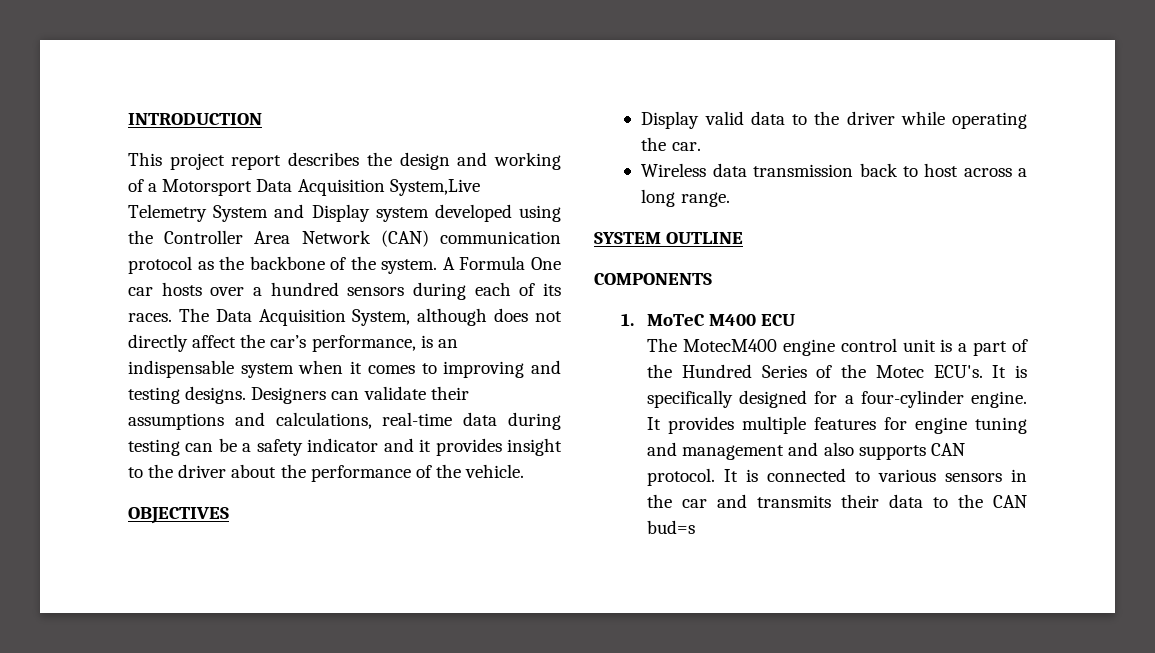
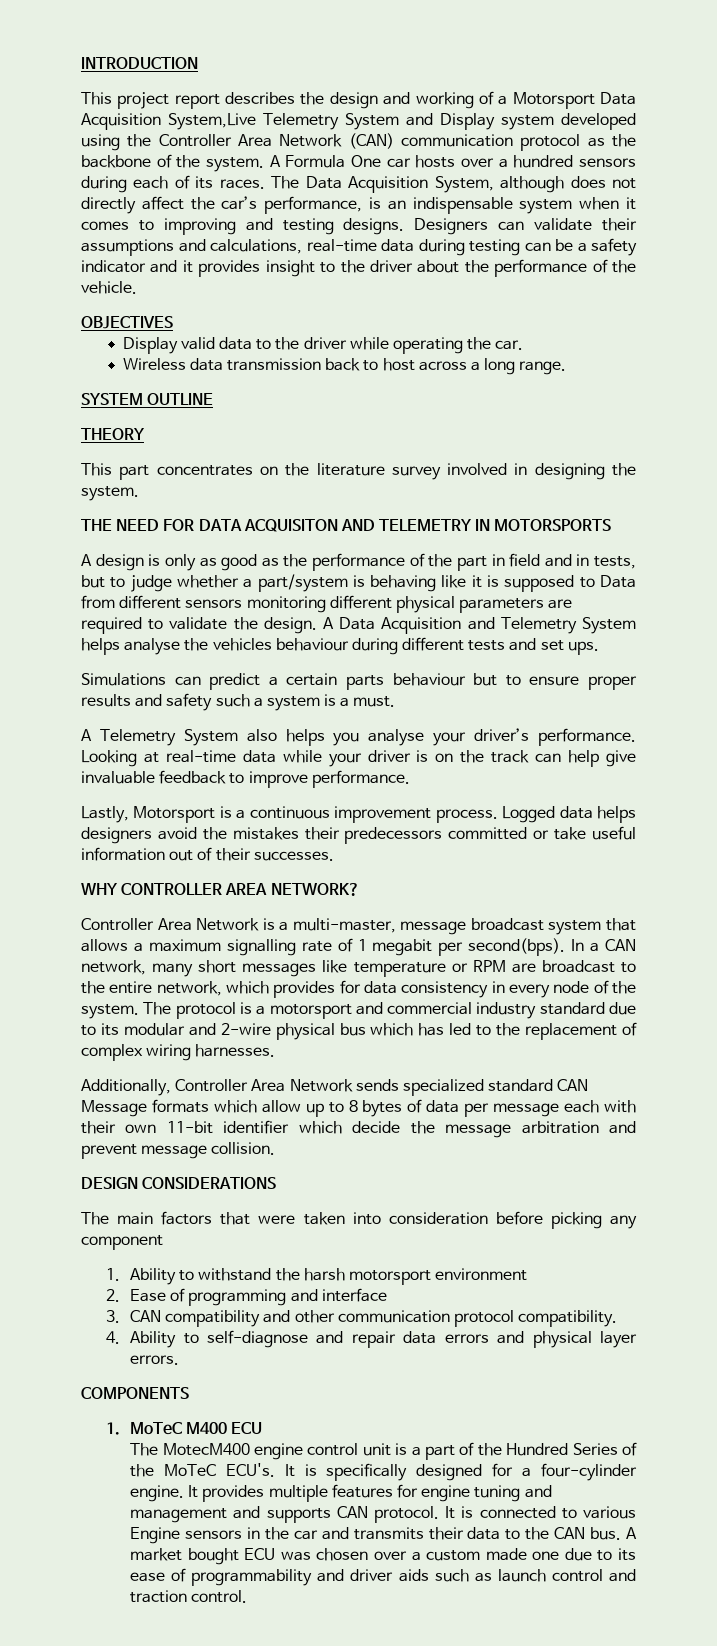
(744, 238) none -> [81,428,145,440] [81,463,636,480] [81,486,139,501] [81,519,612,532] [81,553,636,571] [81,574,637,592] [81,595,573,613] [81,617,636,634] [81,637,599,655] [81,673,638,690] [81,693,396,711] [81,728,636,746] [81,750,636,767] [81,770,410,788] [81,806,637,823] [81,826,637,844] [81,847,334,861] [81,883,360,896] [81,918,636,935] [81,938,637,956] [81,960,637,977] [81,980,636,998] [81,1002,636,1019] [81,1022,637,1040] [81,1044,276,1061] [81,1079,589,1096] [81,1099,636,1117] [81,1120,637,1138] [81,1142,276,1159] [81,1177,277,1189] [81,1211,638,1229] [81,1235,163,1250] [105,1268,528,1285] [105,1288,387,1306] [105,1310,618,1327] [105,1330,638,1348] [130,1355,180,1365] // THEORY // This part concentrates on the literature survey involved in designing the system. // THE NEED FOR DATA ACQUISITON AND TELEMETRY IN MOTORSPORTS // A design is only as good as the performance of the part in field and in tests, but to judge whether a part/system is behaving like it is supposed to Data from different sensors monitoring different physical parameters are required to validate the design. A Data Acquisition and Telemetry System helps analyse the vehicles behaviour during different tests and set ups. // Simulations can predict a certain parts behaviour but to ensure proper results and safety such a system is a must. // A Telemetry System also helps you analyse your driver’s performance. Looking at real-time data while your driver is on the track can help give invaluable feedback to improve performance. // Lastly, Motorsport is a continuous improvement process. Logged data helps designers avoid the mistakes their predecessors committed or take useful information out of their successes. // WHY CONTROLLER AREA NETWORK? // Controller Area Network is a multi-master, message broadcast system that allows a maximum signalling rate of 1 megabit per second(bps). In a CAN network, many short messages like temperature or RPM are broadcast to the entire network, which provides for data consistency in every node of the system. The protocol is a motorsport and commercial industry standard due to its modular and 2-wire physical bus which has led to the replacement of complex wiring harnesses. // Additionally, Controller Area Network sends specialized standard CAN Message formats which allow up to 8 bytes of data per message each with their own 11-bit identifier which decide the message arbitration and prevent message collision. // DESIGN CONSIDERATIONS // The main factors that were taken into consideration before picking any component // 1. Ability to withstand the harsh motorsport environment // 2. Ease of programming and interface // 3. CAN compatibility and other communication protocol compatibility. // 4. Ability to self-diagnose and repair data errors and physical layer errors.
[875,365,924,378] Motec -> [163,1464,216,1476] MoTeC
[823,442,854,456] also -> (261, 1512) none
(937, 475) none -> [130,1527,181,1544] Engine
[647,520,696,534] bud=s -> [590,1527,637,1540] [130,1548,636,1565] [130,1568,637,1586] [130,1590,248,1603] bus. A market bought ECU was chosen over a custom made one due to its ease of programmability and driver aids such as launch control and traction control.

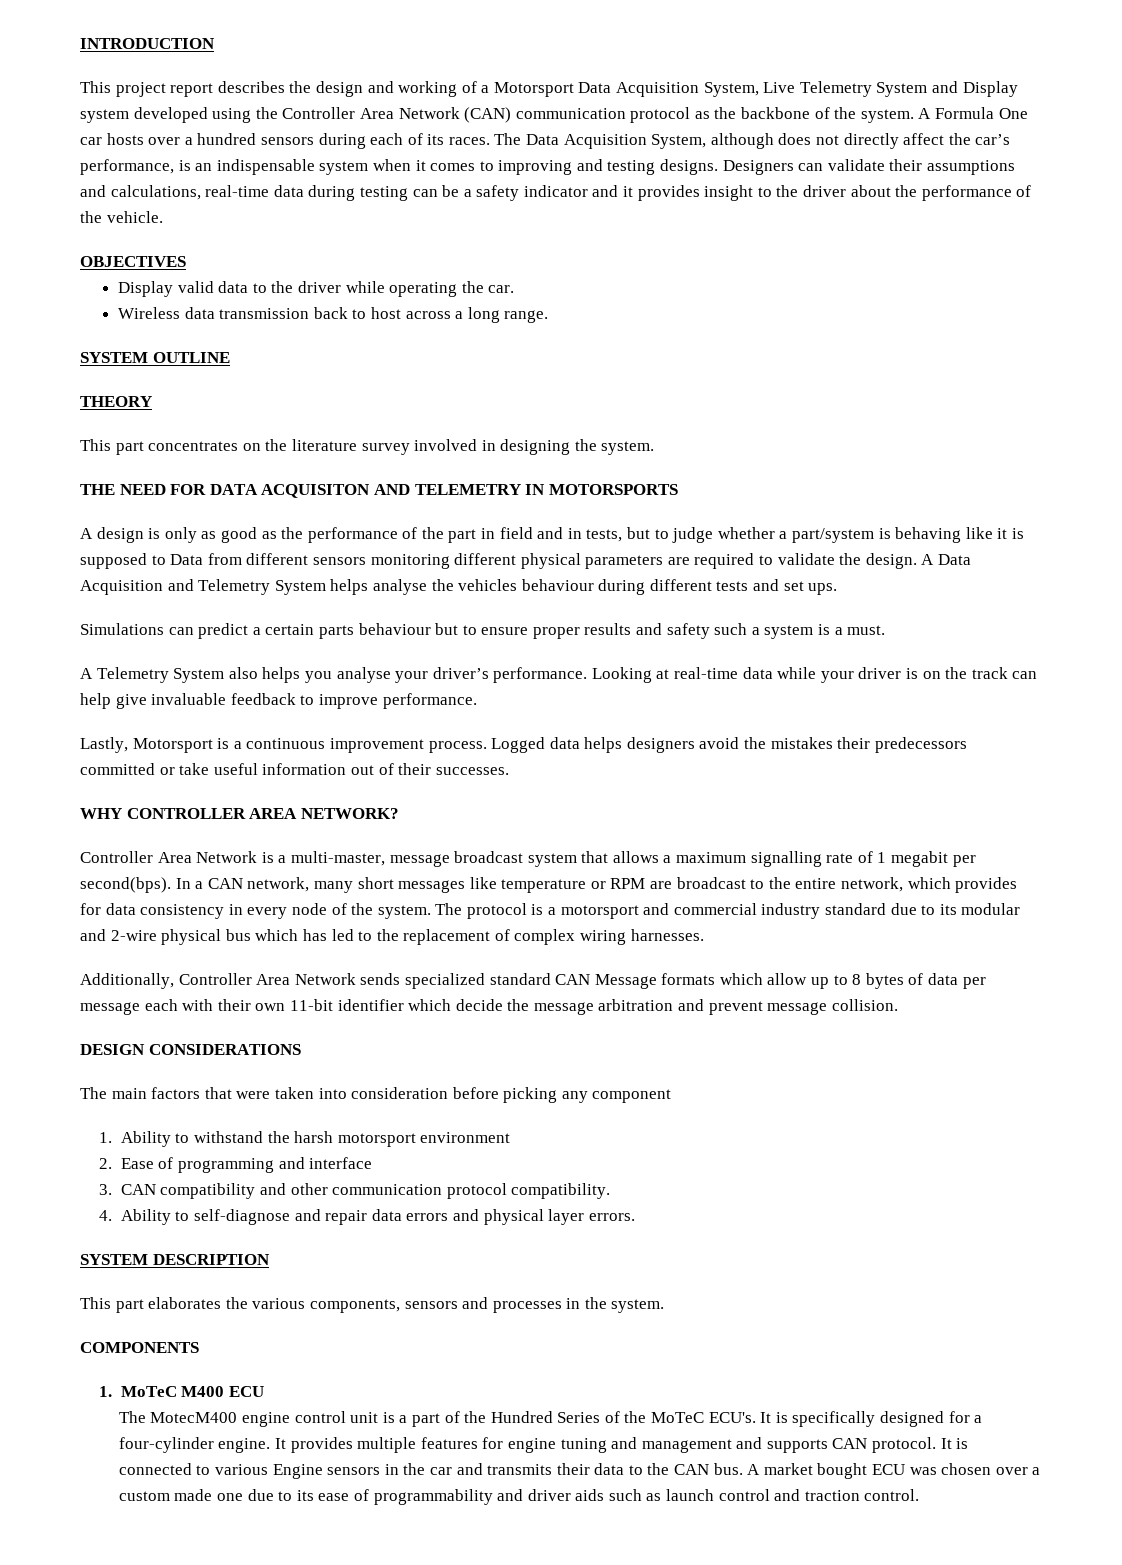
[168,113,257,130] System,Live -> [703,82,796,97] System, Live
(180, 1360) none -> [80,1254,270,1265] [80,1297,665,1313] // SYSTEM DESCRIPTION // This part elaborates the various components, sensors and processes in the system.

